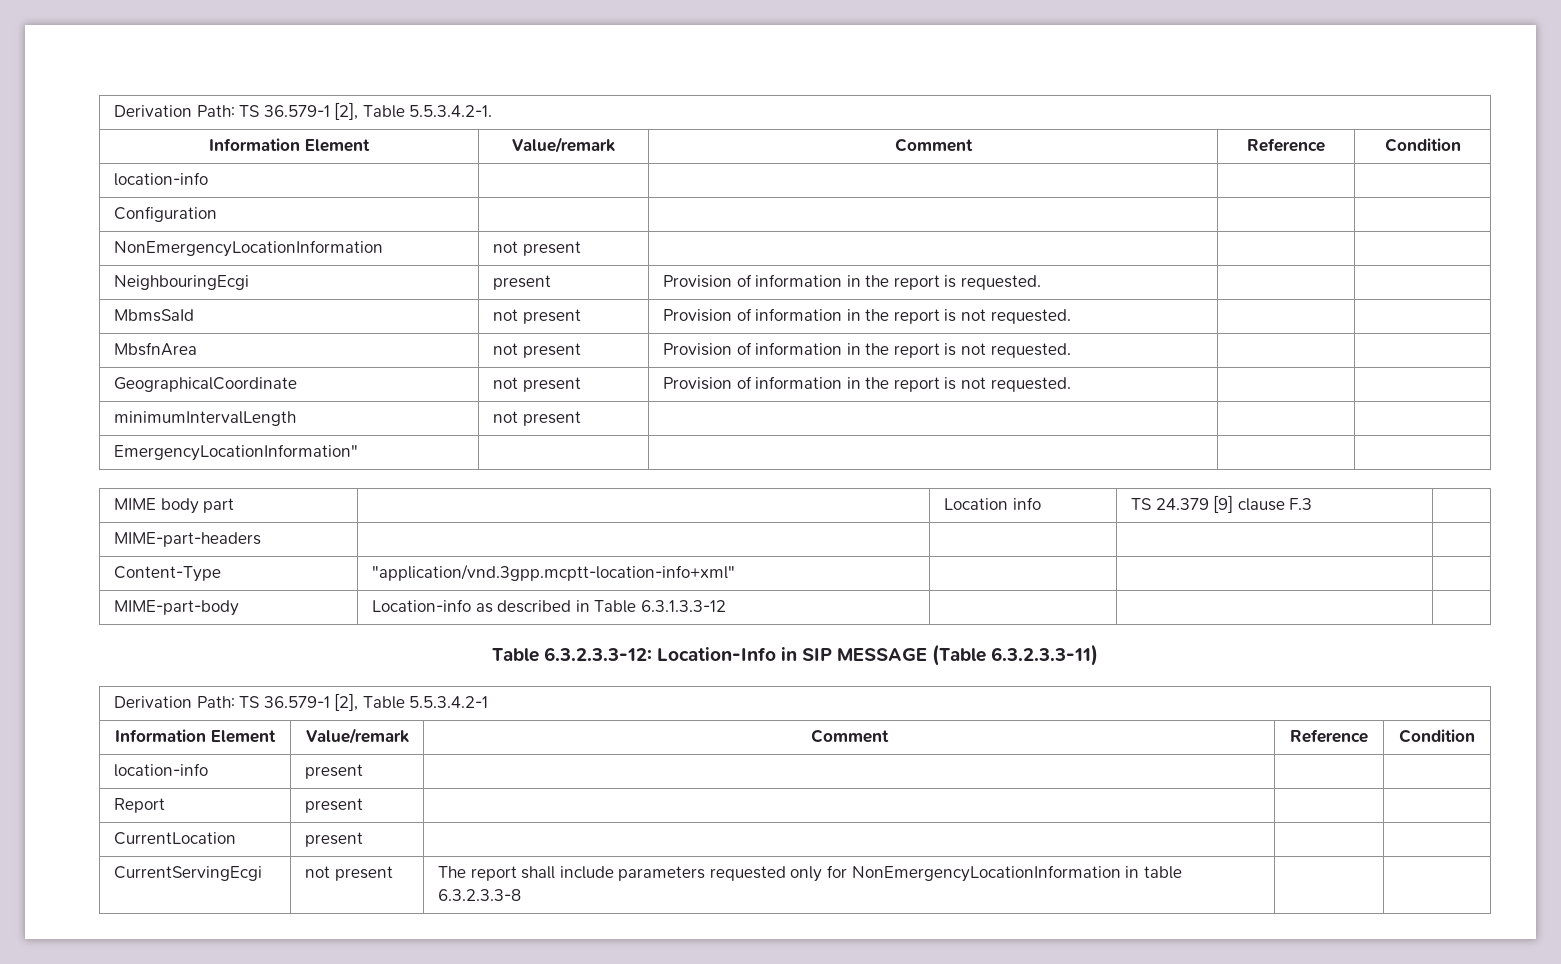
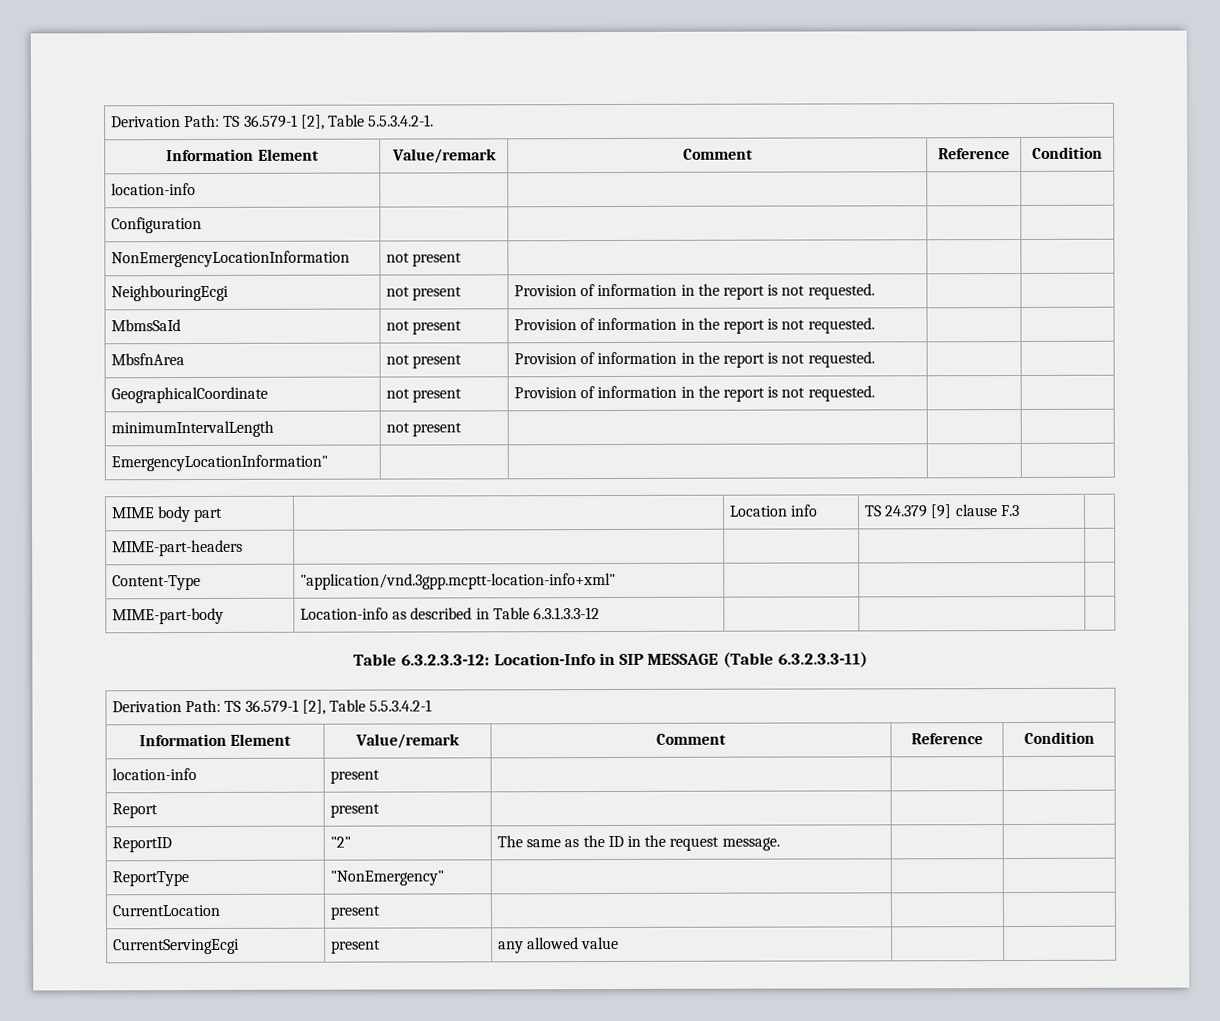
[492,275,551,290] [662,274,957,290] present | Provision of information in the report is -> [386,286,463,301] [514,283,806,300] not present | Provision of information in the report is not
(363, 805) none -> [112,837,173,853] [330,836,352,848] [497,834,780,851] [112,871,190,887] [330,870,445,886] // ReportID | "2" | The same as the ID in the request message. | | // ReportType | "NonEmergency" | | |
[304,866,393,881] [437,865,1182,882] [437,889,521,901] not present | The report shall include parameters requested only for NonEmergencyLocationInformation in table 6.3.2.3.3-8 -> [331,939,382,954] [498,936,620,954] present | any allowed value

